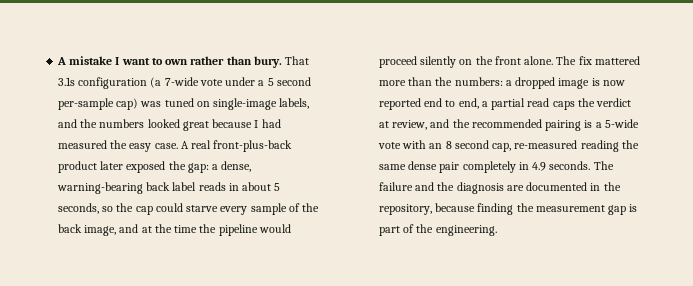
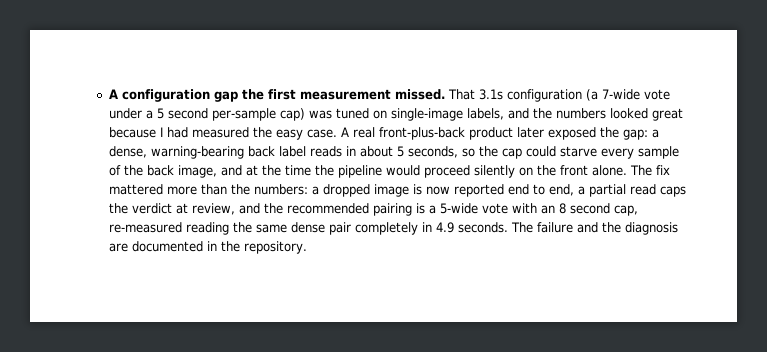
[56,56,282,68] A mistake I want to own rather than bury. -> [108,89,445,102] A configuration gap the first measurement missed.
[378,203,638,215] [378,224,497,236] repository, because finding the measurement gap is part of the engineering. -> [243,241,307,254] repository.

